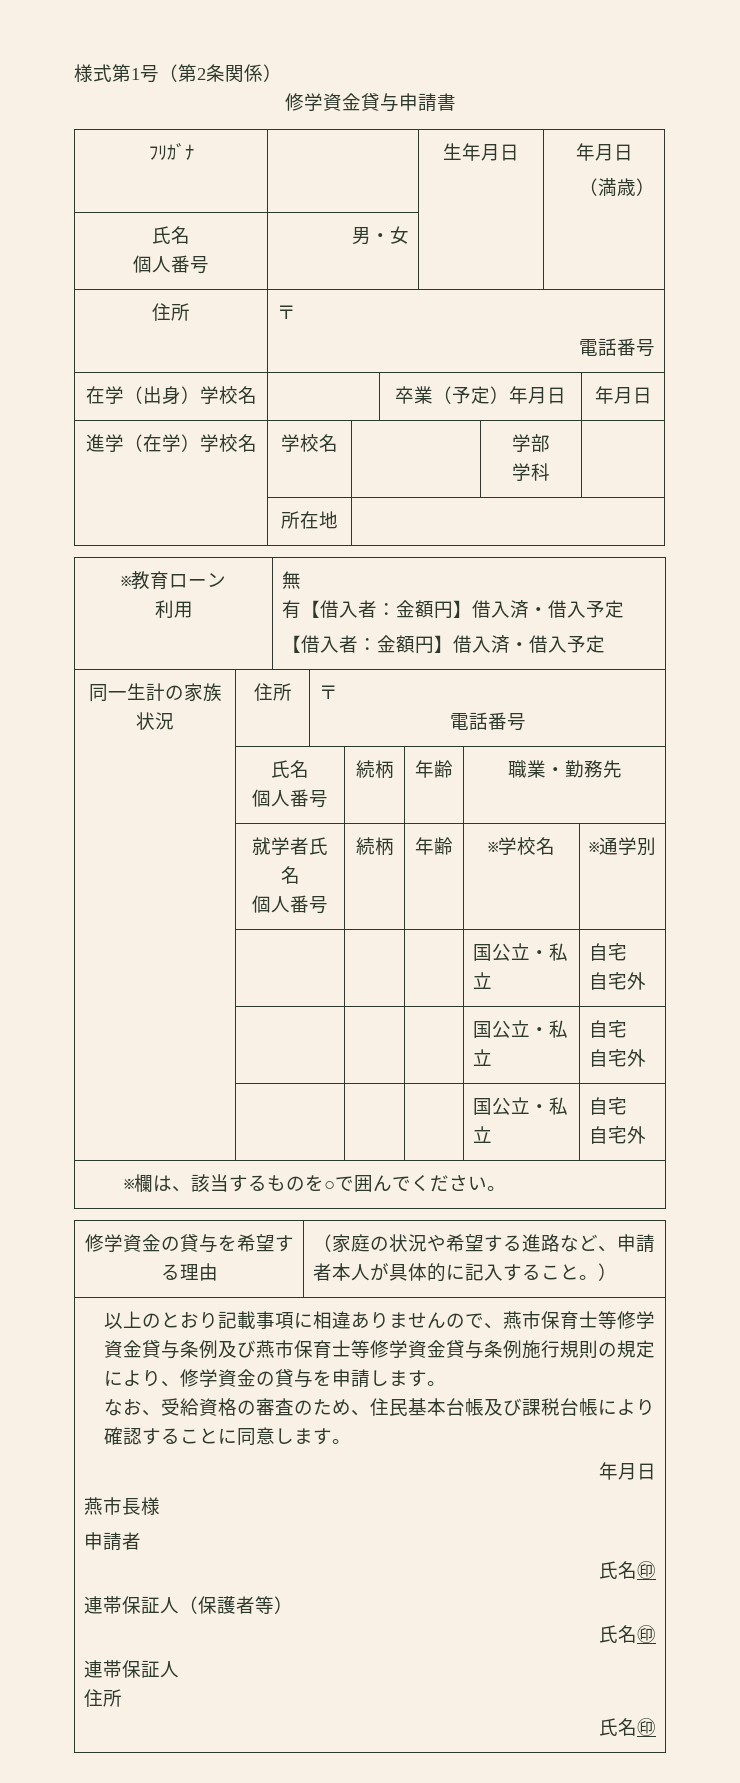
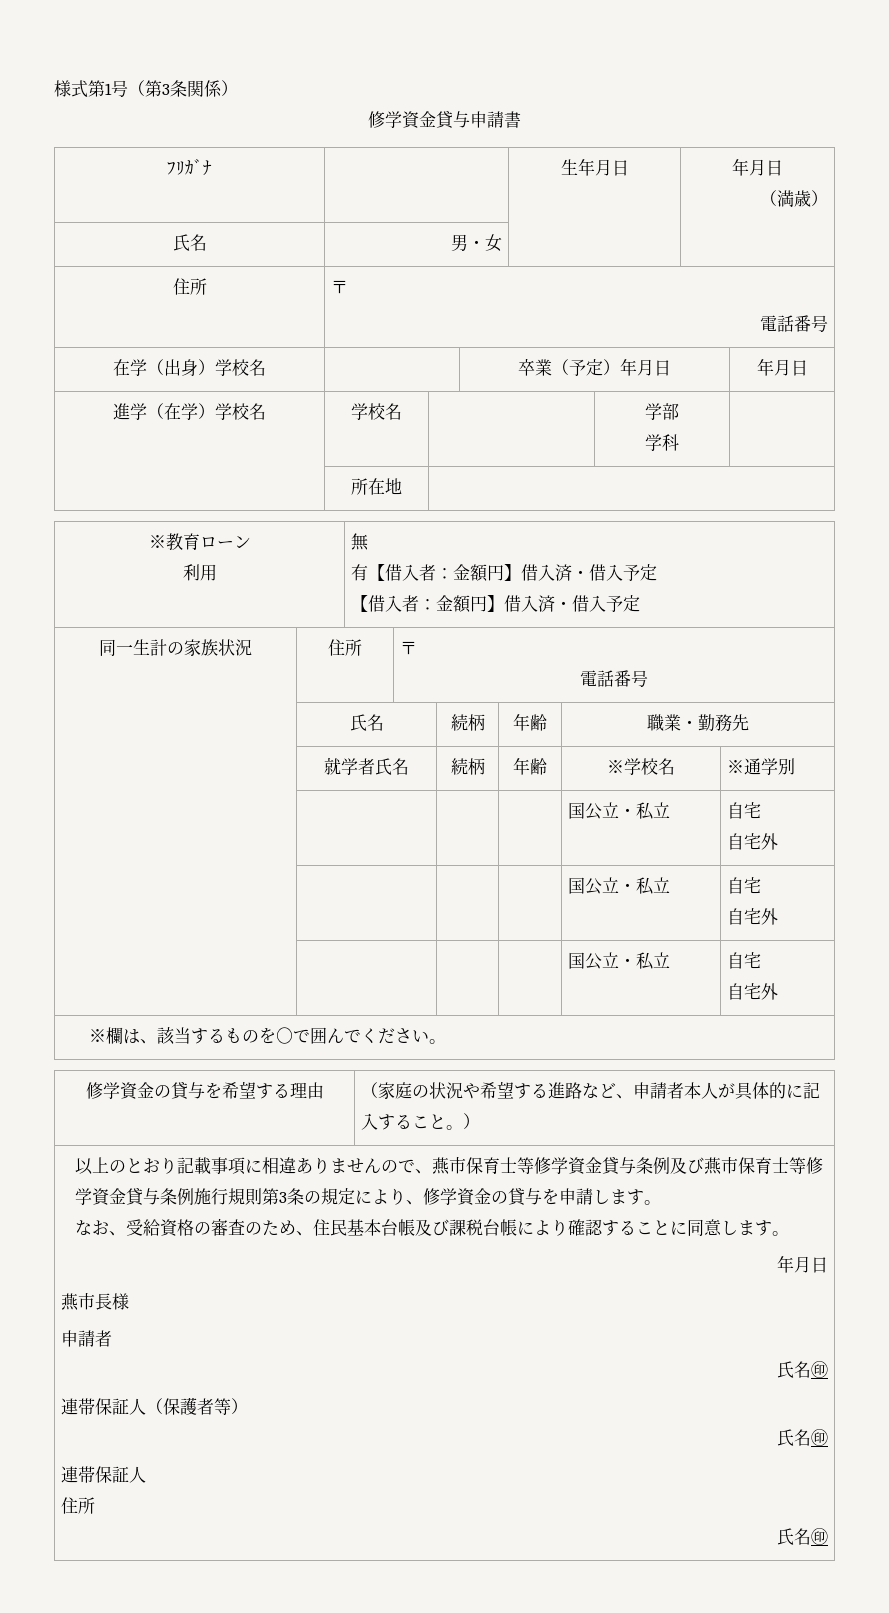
[197,68,206,80] 2 -> [162,84,170,95] 3
[133,255,209,274] // 個人番号 -> (207, 242) none
[252,789,328,808] // 個人番号 -> (384, 722) none
[252,895,328,914] // 個人番号 -> (409, 766) none
(598, 1349) none -> [262,1188,305,1205] 第3条

